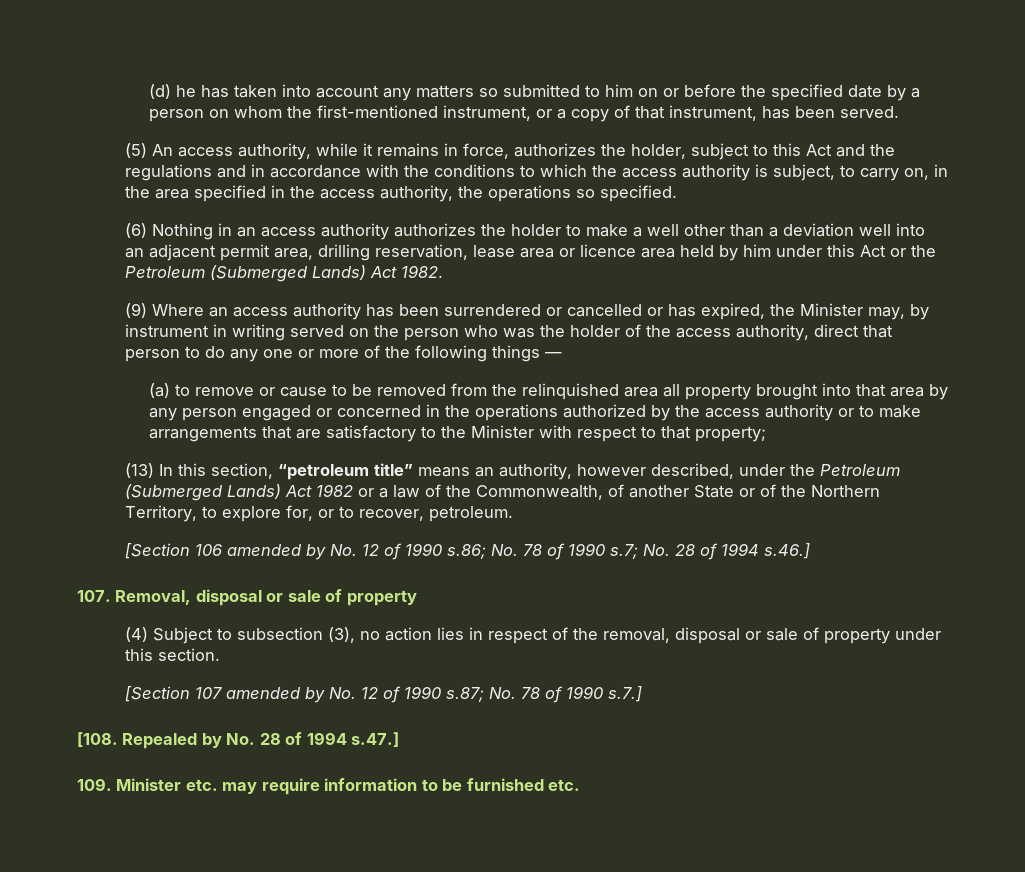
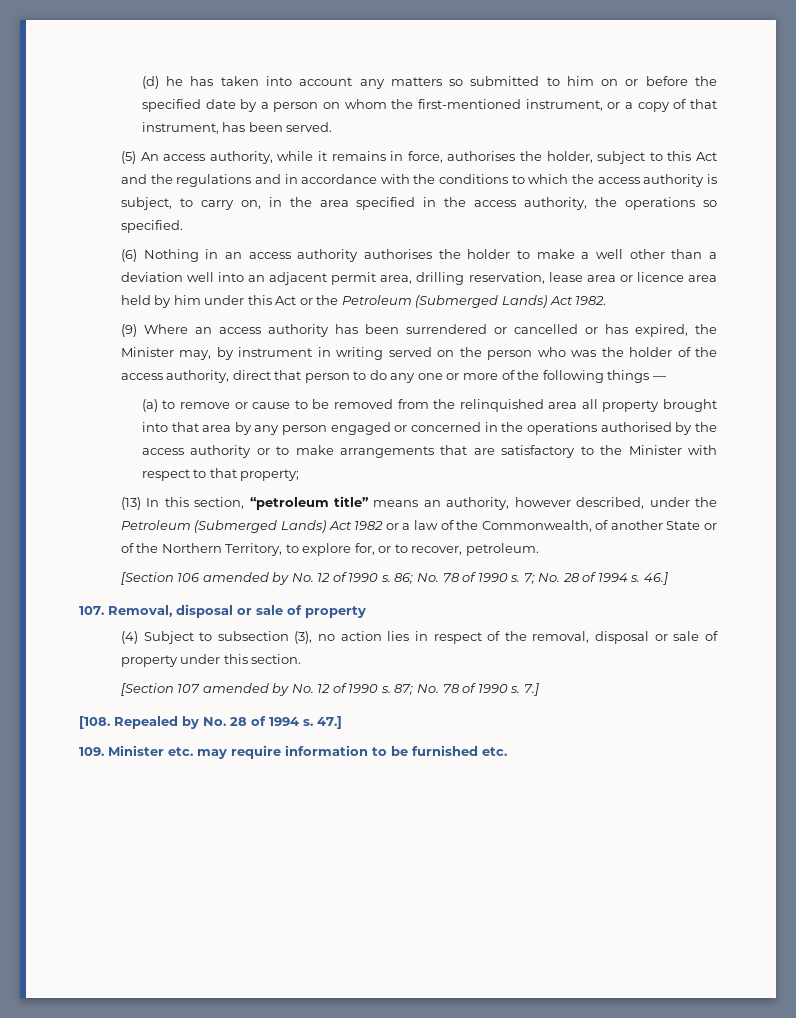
[513,143,596,157] authorizes -> [447,151,516,161] authorises
[393,223,476,237] authorizes -> [363,249,432,259] authorises
[562,404,646,418] authorized -> [600,422,672,432] authorised
[446,543,810,560] s.86; No. 78 of 1990 s.7; No. 28 of 1994 s.46.] -> [380,572,668,585] s. 86; No. 78 of 1990 s. 7; No. 28 of 1994 s. 46.]
[445,686,642,703] s.87; No. 78 of 1990 s.7.] -> [380,683,539,696] s. 87; No. 78 of 1990 s. 7.]
[351,732,400,747] s.47.] -> [303,716,342,729] s. 47.]

